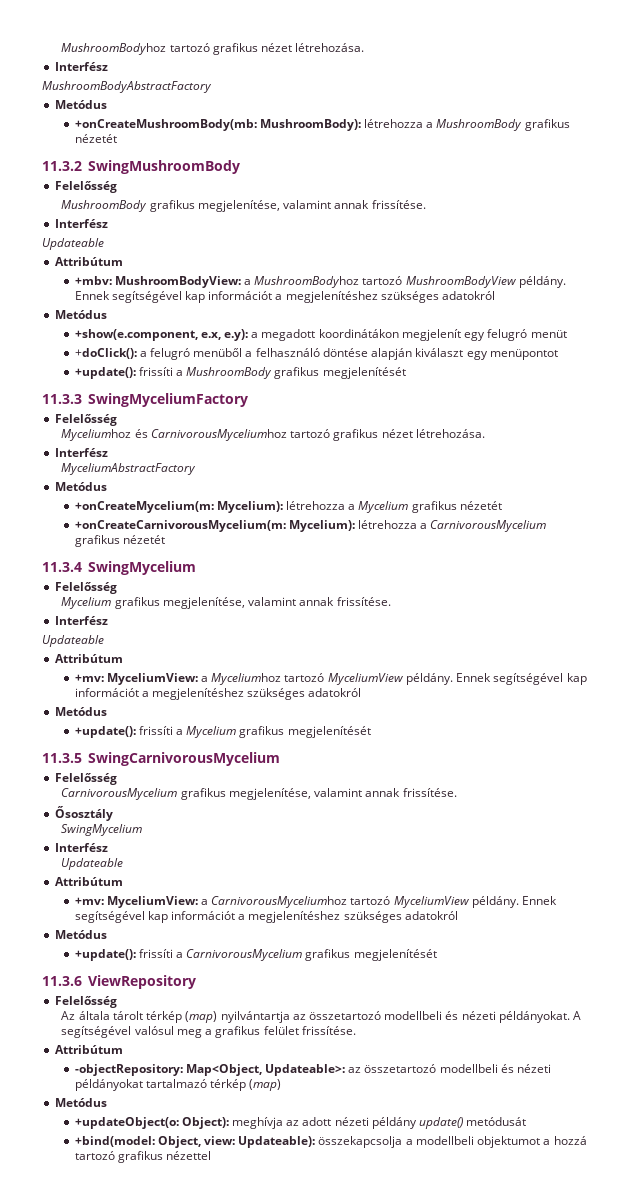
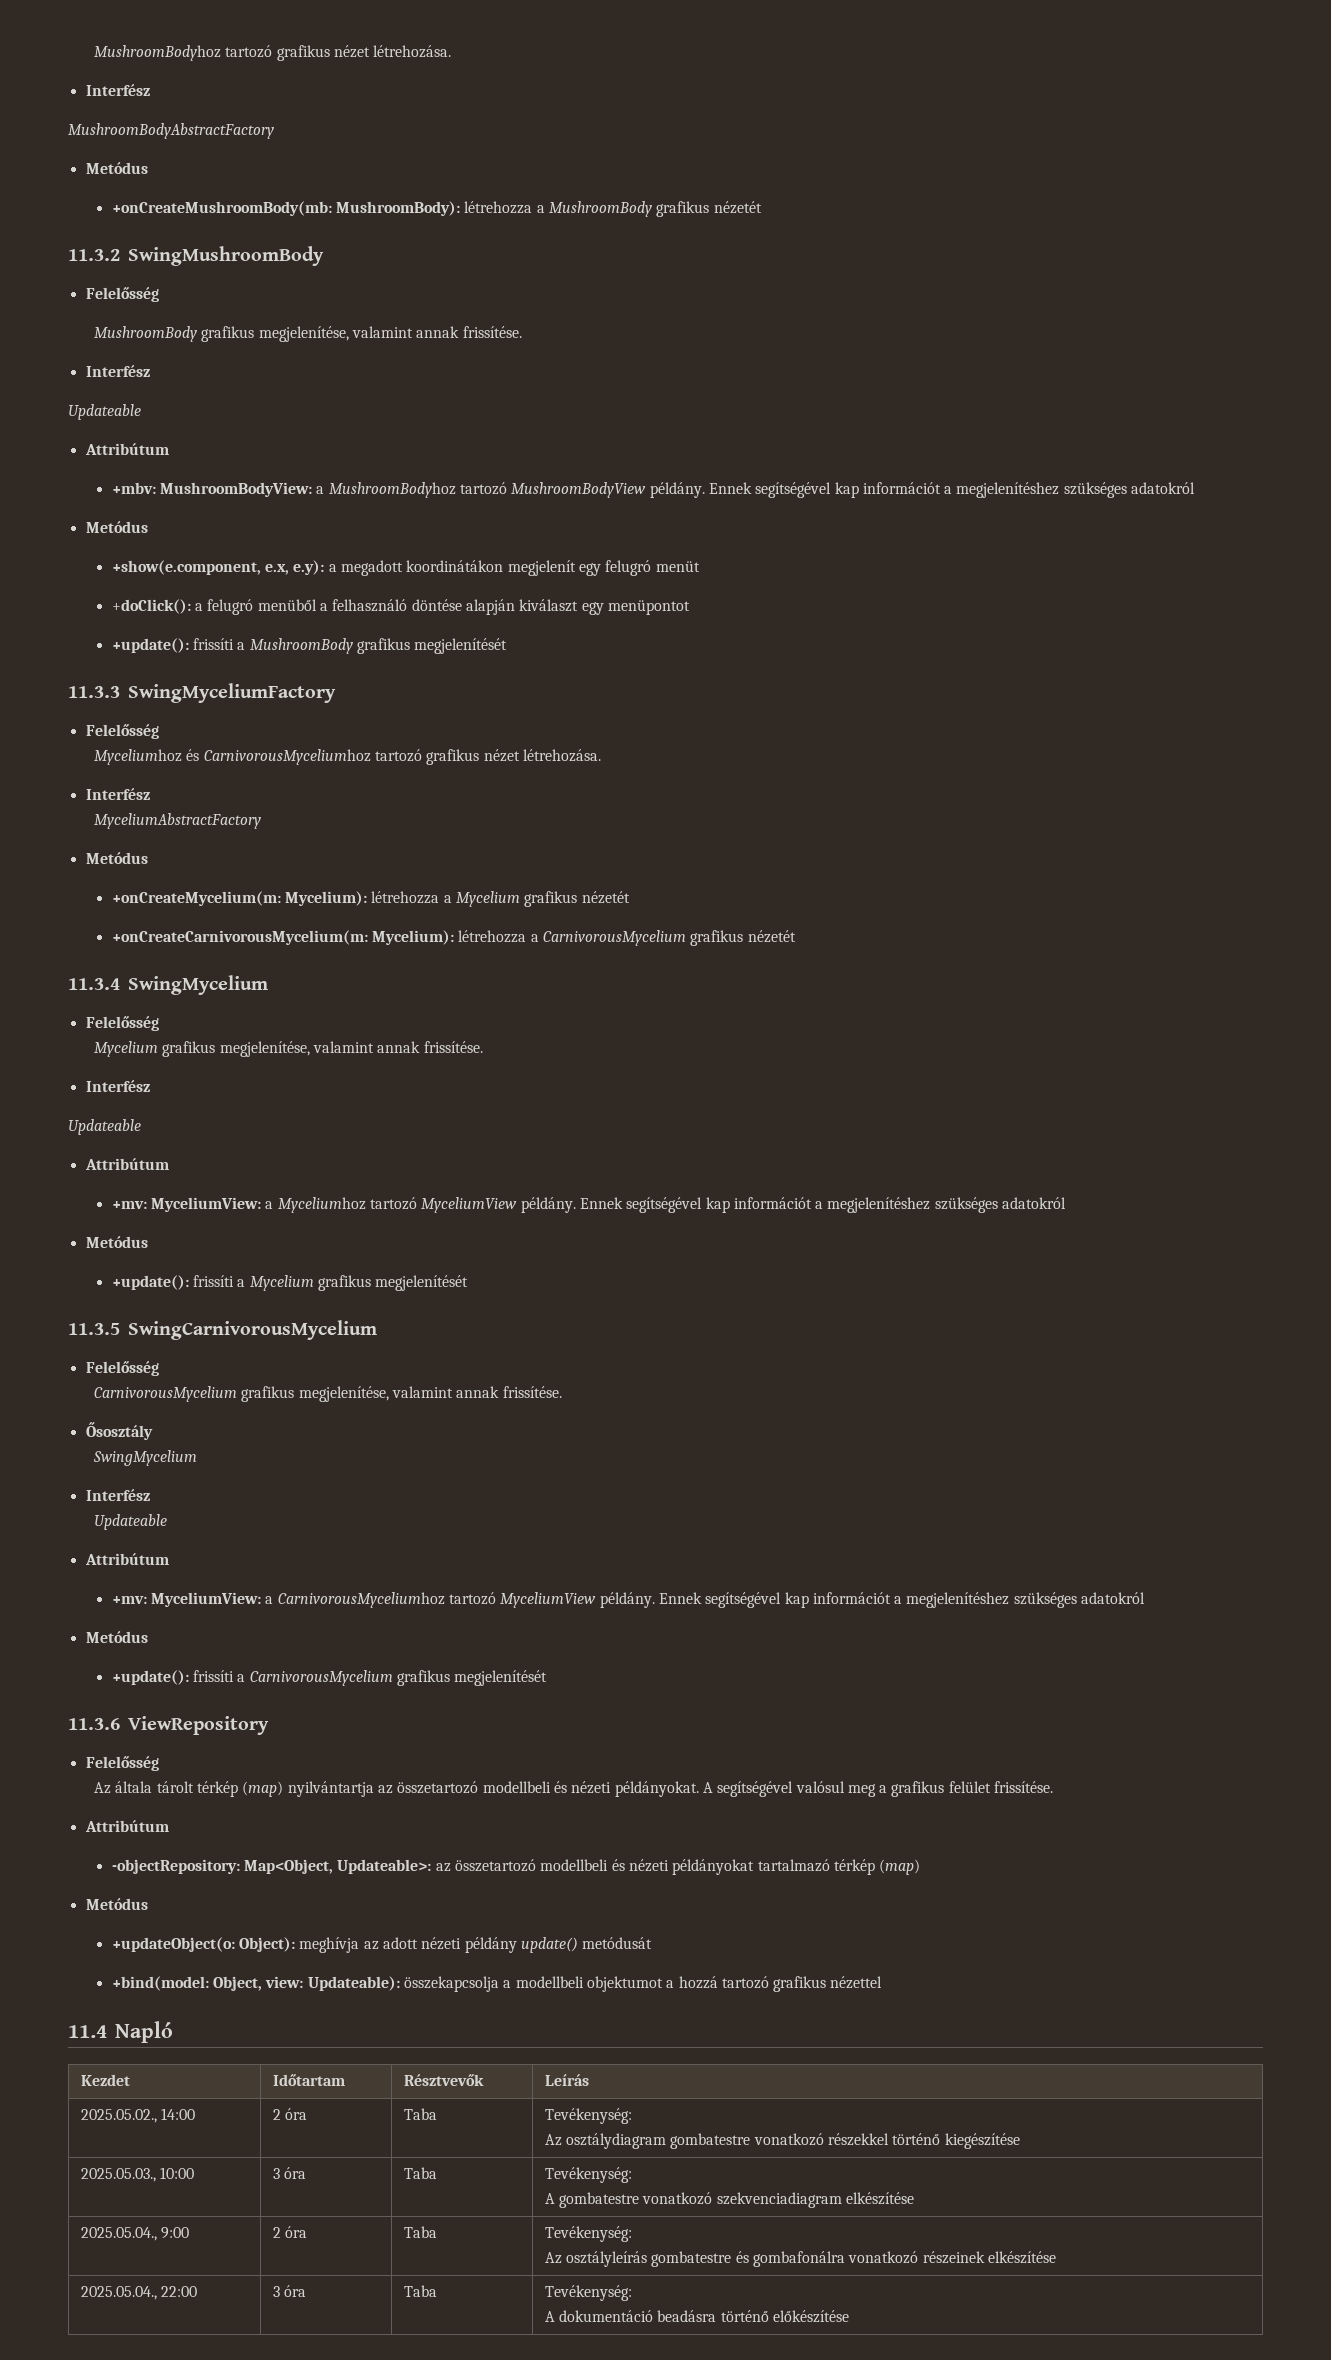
(211, 1155) none -> [68,2021,173,2043] [80,2074,130,2086] [272,2074,345,2086] [403,2074,484,2086] [544,2074,589,2086] [80,2108,195,2123] [272,2108,307,2120] [403,2108,437,2120] [544,2108,632,2124] [544,2133,1020,2149] [80,2167,194,2182] [272,2167,306,2179] [403,2167,437,2179] [544,2167,632,2183] [544,2192,914,2208] [80,2227,189,2241] [272,2226,307,2238] [403,2226,437,2238] [544,2226,632,2242] [544,2251,1056,2267] [80,2286,197,2300] [272,2285,306,2297] [403,2285,437,2297] [544,2285,632,2301] [544,2310,849,2323] // 11.4 Napló // Kezdet | Időtartam | Résztvevők | Leírás // 2025.05.02., 14:00 | 2 óra | Taba | Tevékenység: // Az osztálydiagram gombatestre vonatkozó részekkel történő kiegészítése // 2025.05.03., 10:00 | 3 óra | Taba | Tevékenység: // A gombatestre vonatkozó szekvenciadiagram elkészítése // 2025.05.04., 9:00 | 2 óra | Taba | Tevékenység: // Az osztályleírás gombatestre és gombafonálra vonatkozó részeinek elkészítése // 2025.05.04., 22:00 | 3 óra | Taba | Tevékenység: // A dokumentáció beadásra történő előkészítése

